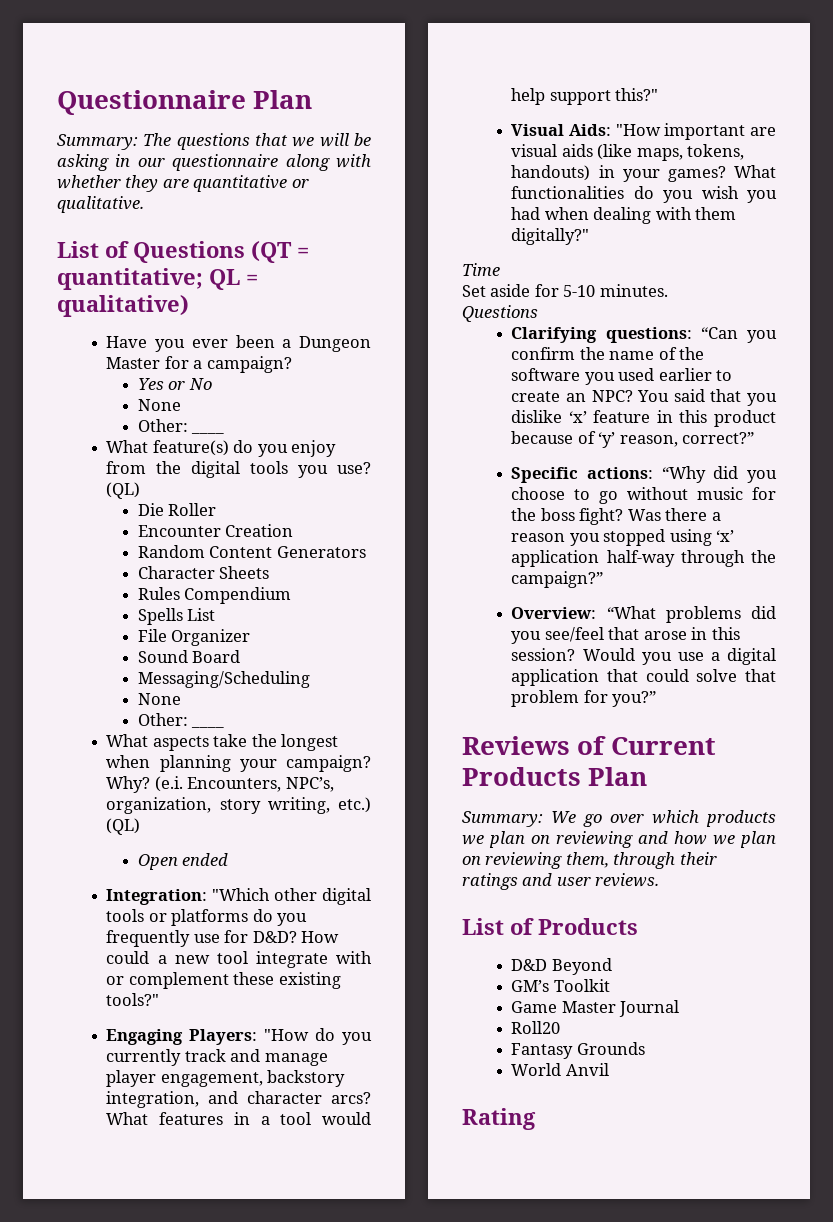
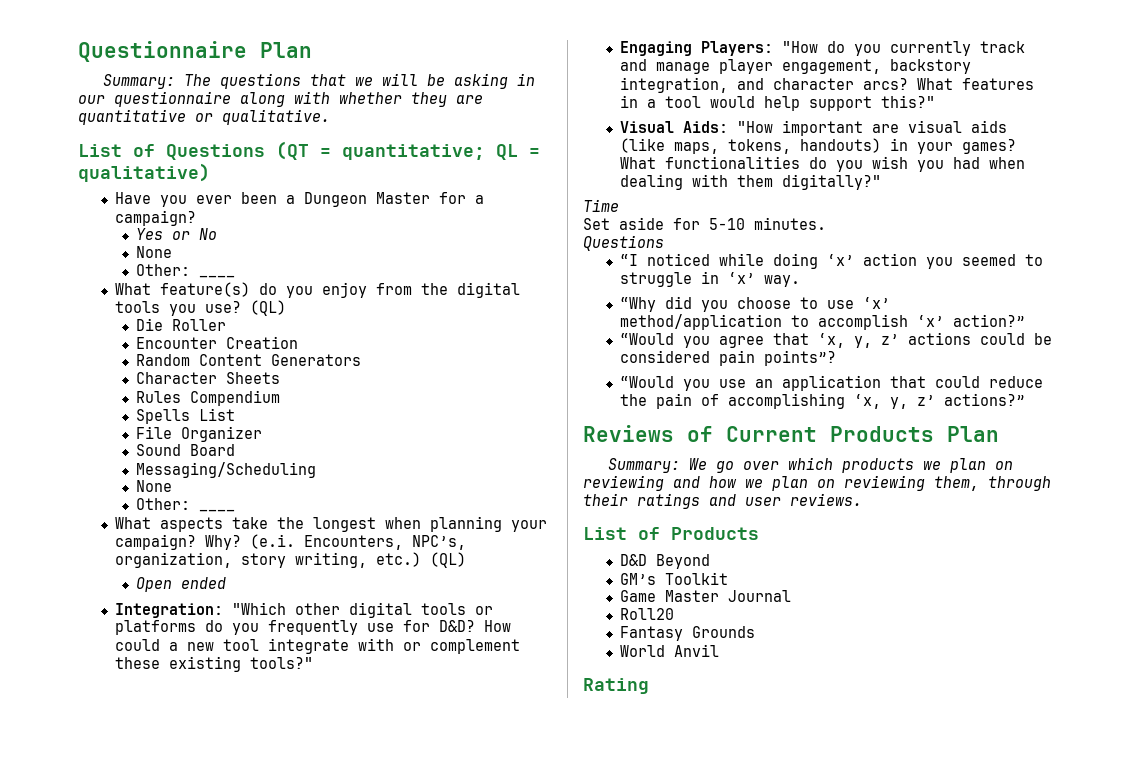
[511,327,777,343] [511,347,705,360] [511,368,733,385] [511,389,777,406] [511,410,776,427] [511,431,755,448] [511,467,654,483] Clarifying questions: “Can you confirm the name of the software you used earlier to create an NPC? You said that you dislike ‘x’ feature in this product because of ‘y’ reason, correct?” // Specific actions: -> [619,253,1043,269] [619,271,800,287] “I noticed while doing ‘x’ action you seemed to struggle in ‘x’ way. //
[599,487,776,504] [511,508,721,525] [511,529,735,546] [511,550,776,567] [511,571,604,588] [511,606,776,623] [511,627,740,644] [511,648,776,665] [511,669,776,686] [511,690,657,707] go without music for the boss fight? Was there a reason you stopped using ‘x’ application half-way through the campaign?” // Overview: “What problems did you see/feel that arose in this session? Would you use a digital application that could solve that problem for you?” -> [826,297,890,309] [619,314,1025,330] [619,332,1052,348] [619,350,836,366] [619,375,1043,391] [619,393,1025,409] use ‘x’ method/application to accomplish ‘x’ action?” // “Would you agree that ‘x, y, z’ actions could be considered pain points”? // “Would you use an application that could reduce the pain of accomplishing ‘x, y, z’ actions?”

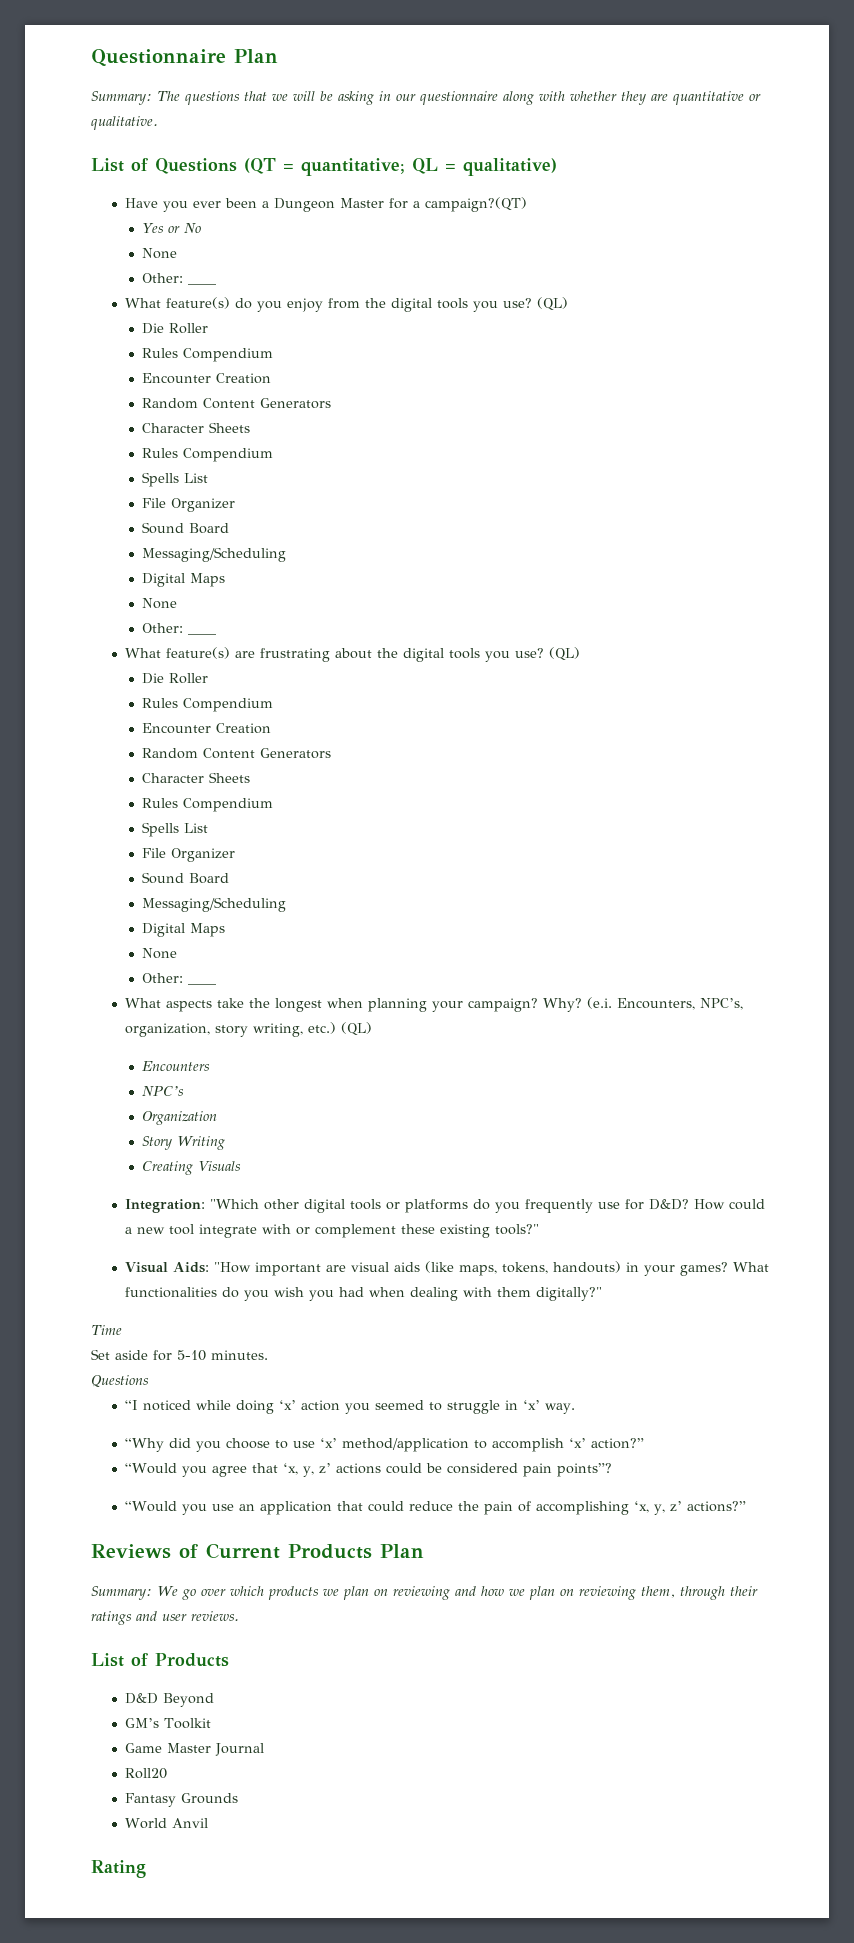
[114,210,196,226] campaign? -> [424,197,527,212] campaign?(QT)
(226, 325) none -> [142,348,274,362] // Rules Compendium
(316, 470) none -> [142,573,226,587] [142,598,178,609] [142,623,184,633] [188,633,217,635] [124,647,580,662] [142,673,209,684] [142,698,274,712] [142,723,272,734] [142,748,332,759] [142,772,251,783] [142,798,274,812] [142,822,209,837] [142,848,236,862] [142,872,230,884] [142,897,287,912] [142,923,226,937] // Digital Maps // None // Other: ____ // What feature(s) are frustrating about the digital tools you use? (QL) // Die Roller // Rules Compendium // Encounter Creation // Random Content Generators // Character Sheets // Rules Compendium // Spells List // File Organizer // Sound Board // Messaging/Scheduling // Digital Maps
[135,577,226,592] Open ended -> [142,1061,211,1071] [142,1086,185,1096] [142,1111,218,1125] [142,1136,226,1150] [142,1161,242,1175] Encounters // NPC’s // Organization // Story Writing // Creating Visuals
[619,41,1025,56] [619,59,971,74] [619,77,1034,93] [619,95,935,111] // Engaging Players: "How do you currently track and manage player engagement, backstory integration, and character arcs? What features in a tool would help support this?" -> (539, 1229) none

